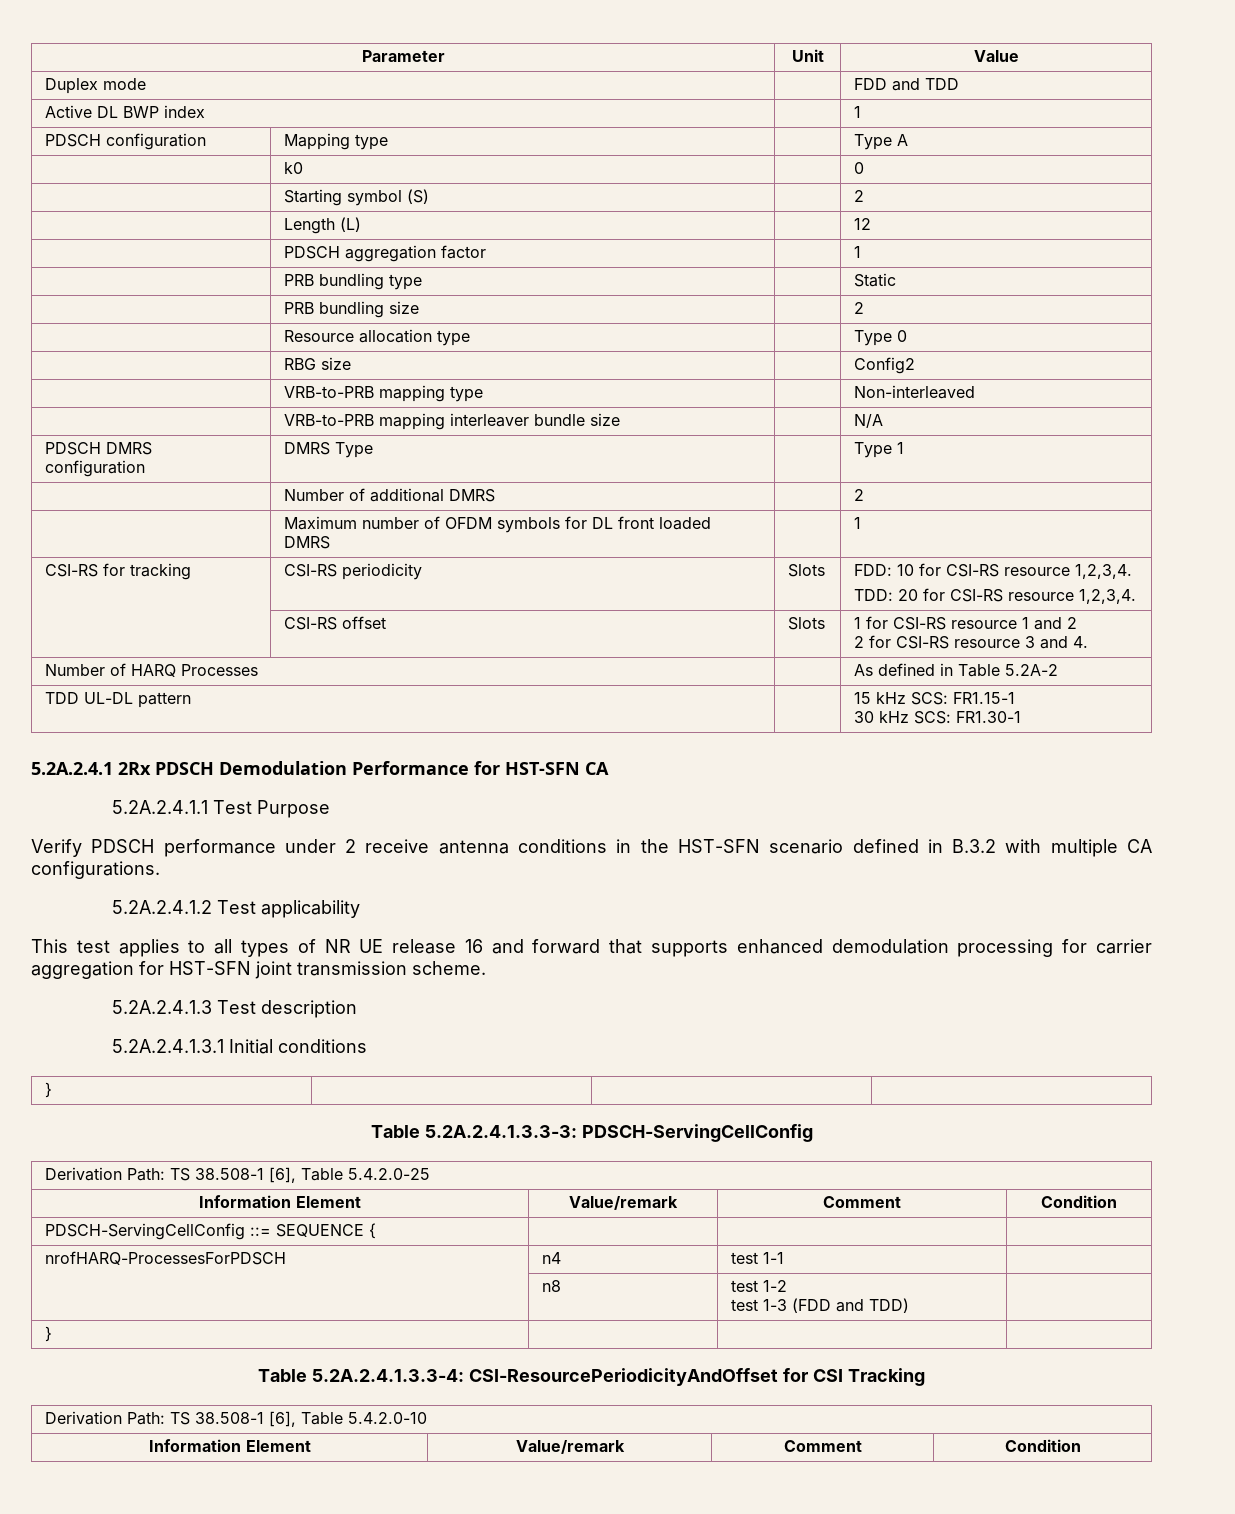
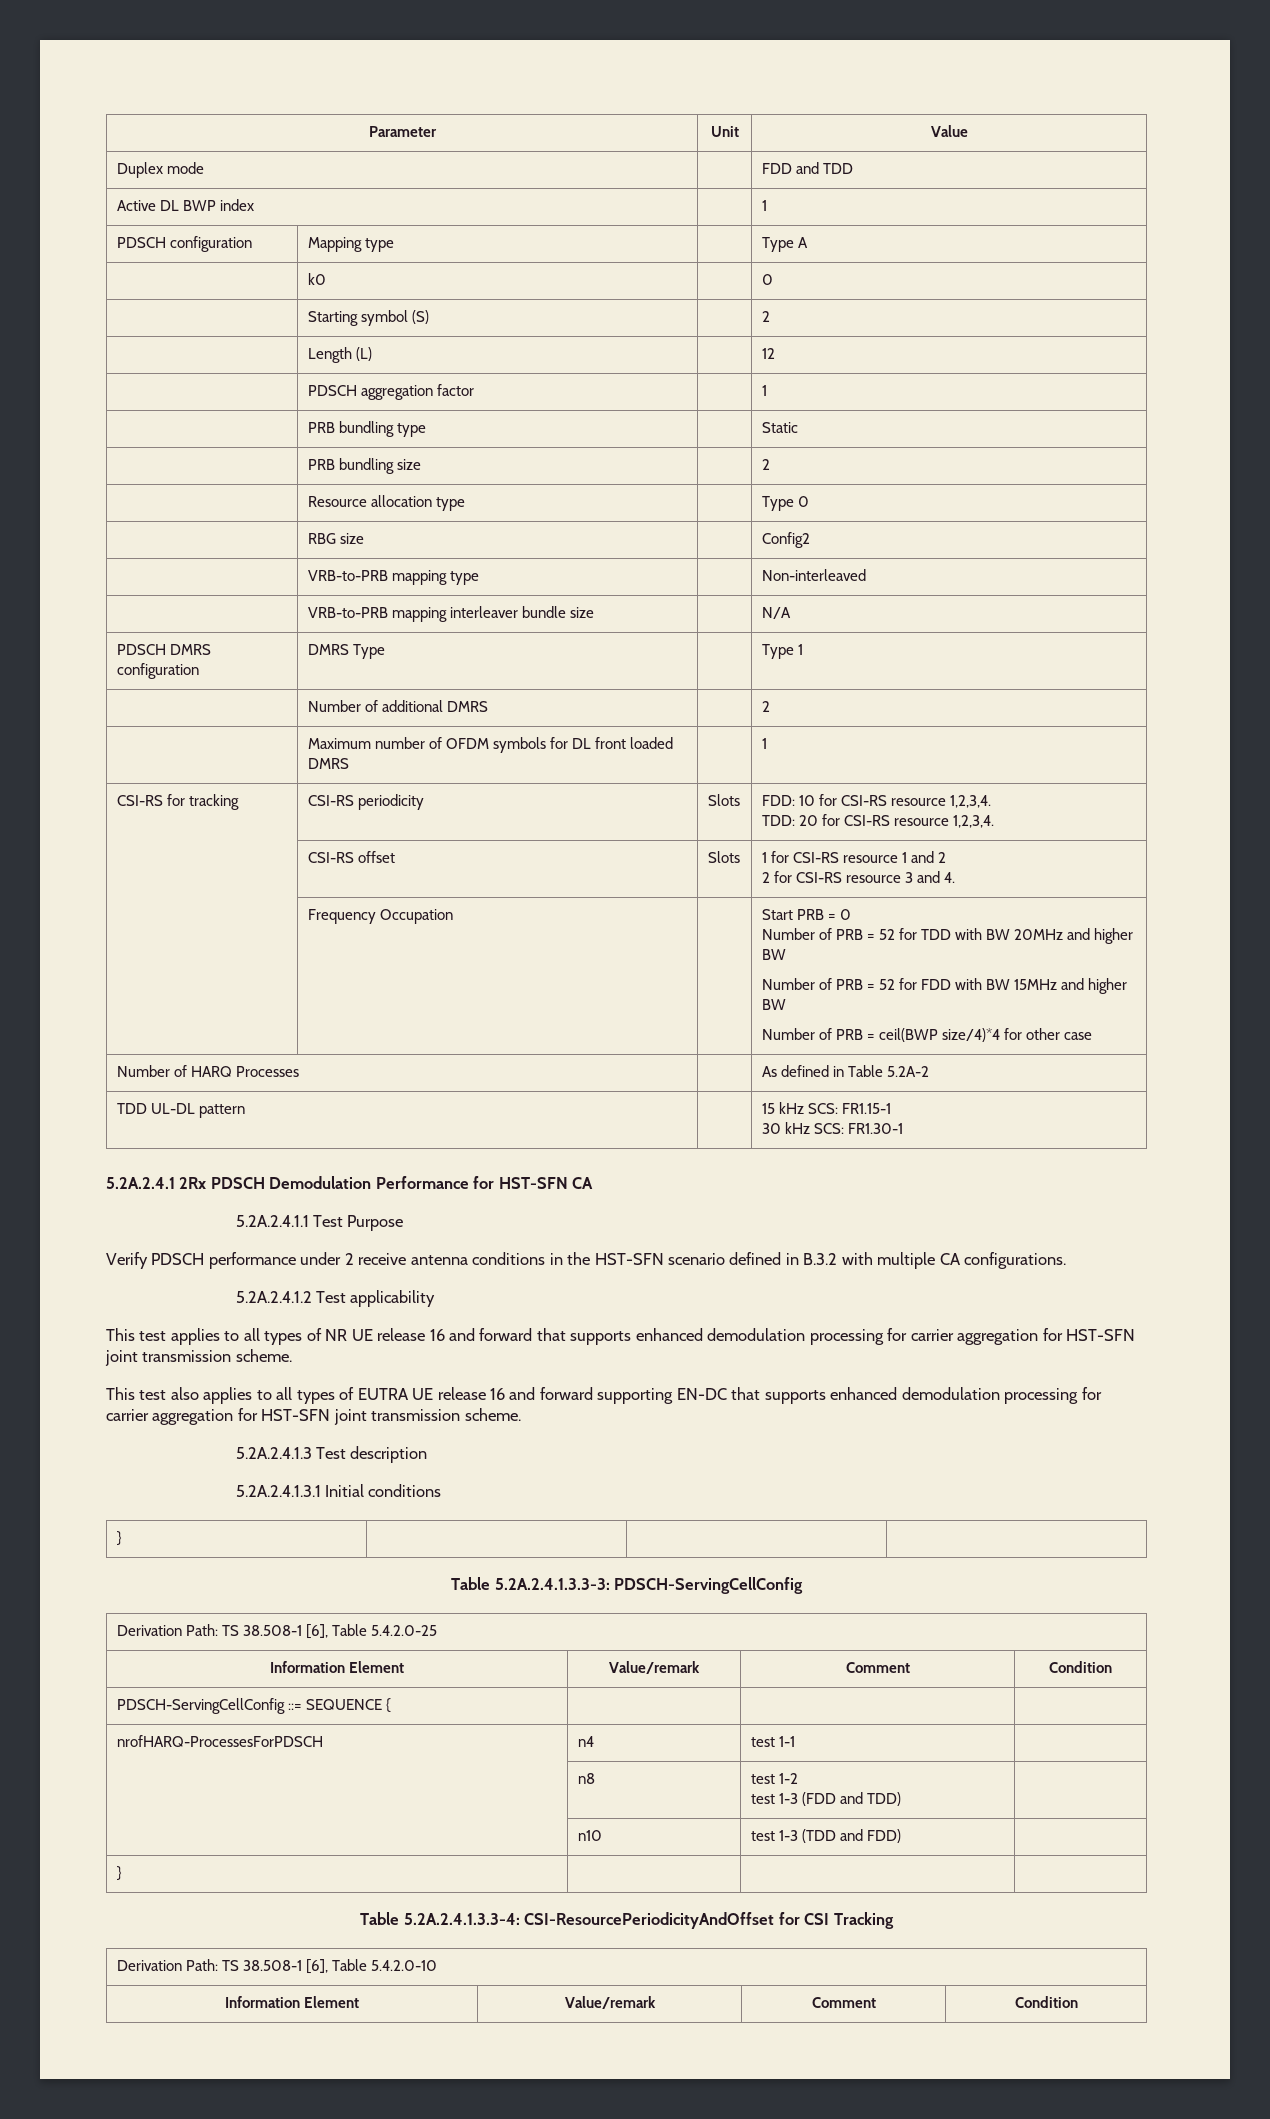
(1089, 642) none -> [307,909,453,924] [761,909,851,920] [761,928,1134,944] [761,949,786,960] [761,978,1128,994] [761,999,786,1010] [761,1028,1092,1042] // | Frequency Occupation | | Start PRB = 0 // Number of PRB = 52 for TDD with BW 20MHz and higher BW // Number of PRB = 52 for FDD with BW 15MHz and higher BW // Number of PRB = ceil(BWP size/4)*4 for other case
(486, 968) none -> [106,1387,1102,1404] [106,1408,521,1425] // This test also applies to all types of EUTRA UE release 16 and forward supporting EN-DC that supports enhanced demodulation processing for carrier aggregation for HST-SFN joint transmission scheme.
(910, 1305) none -> [577,1830,602,1841] [750,1829,901,1843] // | n10 | test 1-3 (TDD and FDD) |

